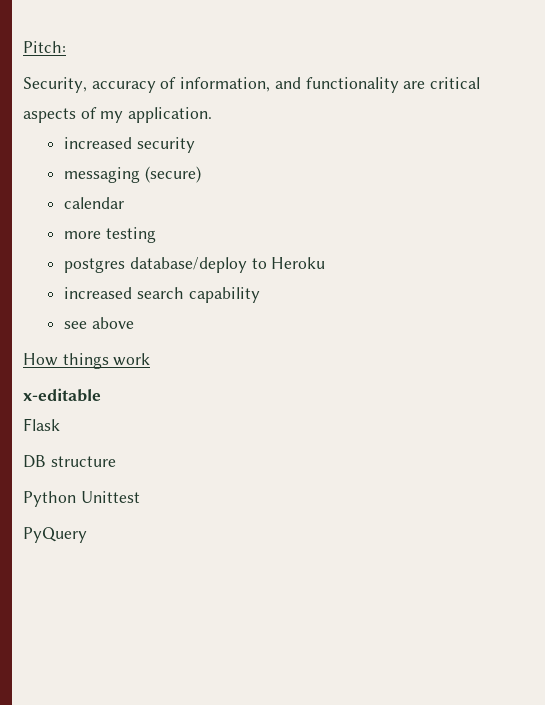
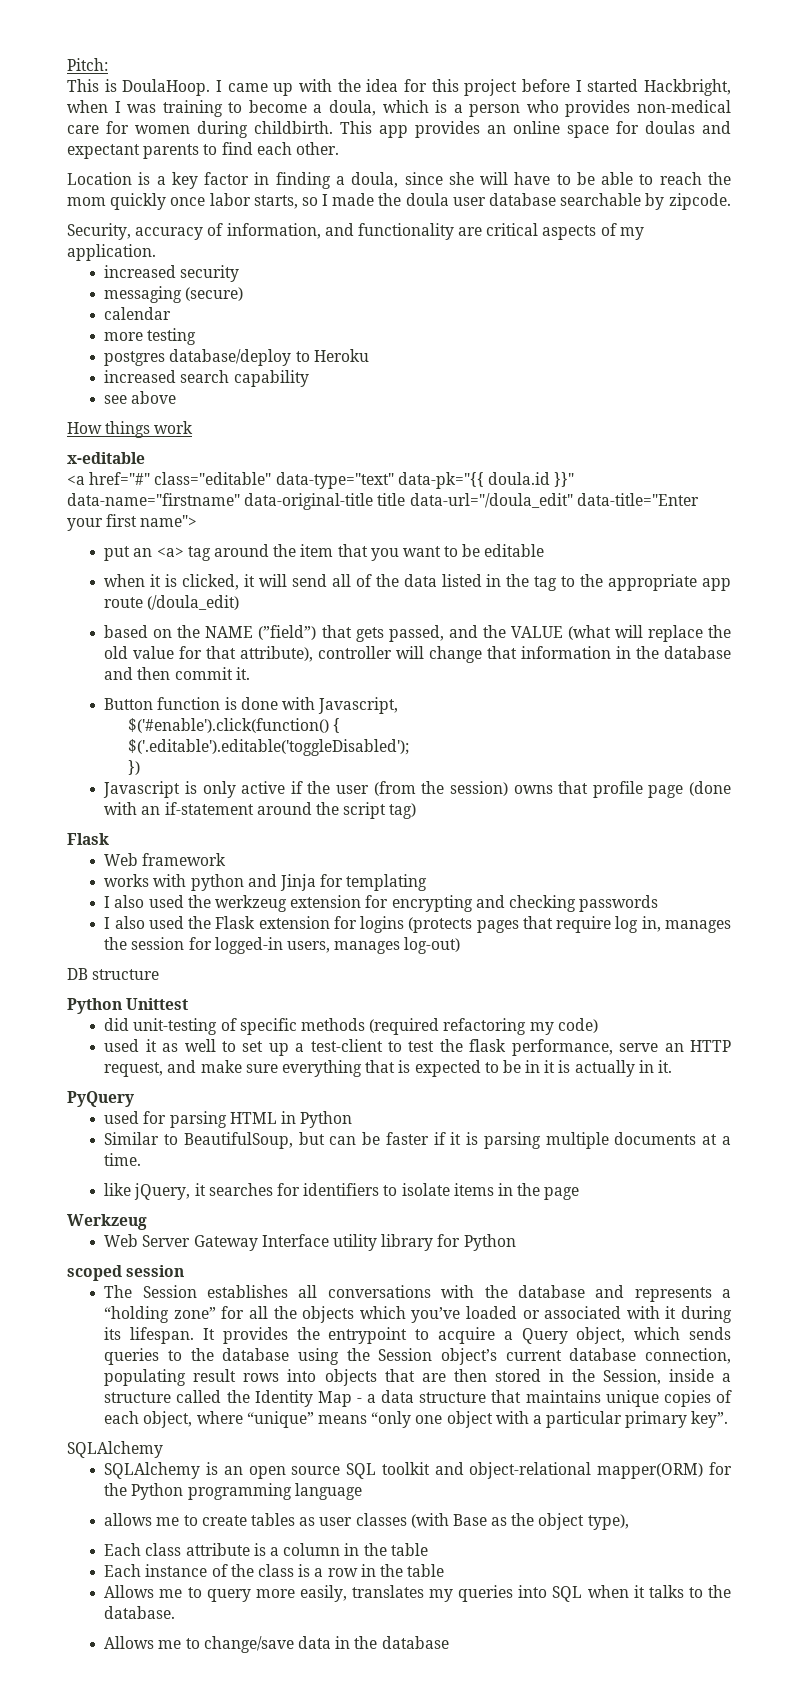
(66, 47) none -> [67,79,731,96] [67,100,731,117] [67,121,731,138] [67,142,339,159] [67,172,732,189] [67,193,731,210] // This is DoulaHoop. I came up with the idea for this project before I started Hackbright, when I was training to become a doula, which is a person who provides non-medical care for women during childbirth. This app provides an online space for doulas and expectant parents to find each other. // Location is a key factor in finding a doula, since she will have to be able to reach the mom quickly once labor starts, so I made the doula user database searchable by zipcode.
[23,418,60,431] [23,455,116,468] [23,491,140,507] [23,527,87,543] Flask // DB structure // Python Unittest // PyQuery -> [67,472,575,489] [67,493,699,510] [67,514,198,531] [104,544,545,561] [104,574,731,591] [104,595,240,610] [104,625,731,642] [104,646,731,663] [104,667,250,680] [104,697,399,714] [127,718,340,733] [127,739,409,756] [127,760,140,775] [103,781,731,798] [104,802,417,819] [67,833,109,845] [104,853,227,866] [104,874,428,891] [104,895,659,912] [104,916,731,933] [104,937,461,954] [67,968,160,980] [67,998,189,1014] [104,1018,598,1035] [104,1039,731,1056] [104,1060,673,1077] [67,1091,134,1107] [104,1111,353,1128] [104,1132,731,1149] [104,1153,142,1166] [104,1183,580,1200] [67,1214,147,1230] [104,1234,516,1251] [67,1265,185,1281] [104,1285,732,1302] [104,1306,732,1323] [104,1327,731,1344] [104,1348,731,1365] [104,1369,731,1386] [104,1390,732,1407] [104,1411,729,1428] [67,1441,163,1458] [104,1462,732,1479] [104,1483,362,1500] [104,1513,629,1530] [104,1543,428,1556] [104,1564,445,1577] [104,1585,731,1602] [104,1606,176,1619] [104,1636,449,1653] <a href="#" class="editable" data-type="text" data-pk="{{ doula.id }}" data-name="firstname" data-original-title title data-url="/doula_edit" data-title="Enter your first name"> // put an <a> tag around the item that you want to be editable // when it is clicked, it will send all of the data listed in the tag to the appropriate app route (/doula_edit) // based on the NAME (”field”) that gets passed, and the VALUE (what will replace the old value for that attribute), controller will change that information in the database and then commit it. // Button function is done with Javascript, // $('#enable').click(function() { // $('.editable').editable('toggleDisabled'); // }) // Javascript is only active if the user (from the session) owns that profile page (done with an if-statement around the script tag) // Flask // Web framework // works with python and Jinja for templating // I also used the werkzeug extension for encrypting and checking passwords // I also used the Flask extension for logins (protects pages that require log in, manages the session for logged-in users, manages log-out) // DB structure // Python Unittest // did unit-testing of specific methods (required refactoring my code) // used it as well to set up a test-client to test the flask performance, serve an HTTP request, and make sure everything that is expected to be in it is actually in it. // PyQuery // used for parsing HTML in Python // Similar to BeautifulSoup, but can be faster if it is parsing multiple documents at a time. // like jQuery, it searches for identifiers to isolate items in the page // Werkzeug // Web Server Gateway Interface utility library for Python // scoped session // The Session establishes all conversations with the database and represents a “holding zone” for all the objects which you’ve loaded or associated with it during its lifespan. It provides the entrypoint to acquire a Query object, which sends queries to the database using the Session object’s current database connection, populating result rows into objects that are then stored in the Session, inside a structure called the Identity Map - a data structure that maintains unique copies of each object, where “unique” means “only one object with a particular primary key”. // SQLAlchemy // SQLAlchemy is an open source SQL toolkit and object-relational mapper(ORM) for the Python programming language // allows me to create tables as user classes (with Base as the object type), // Each class attribute is a column in the table // Each instance of the class is a row in the table // Allows me to query more easily, translates my queries into SQL when it talks to the database. // Allows me to change/save data in the database

